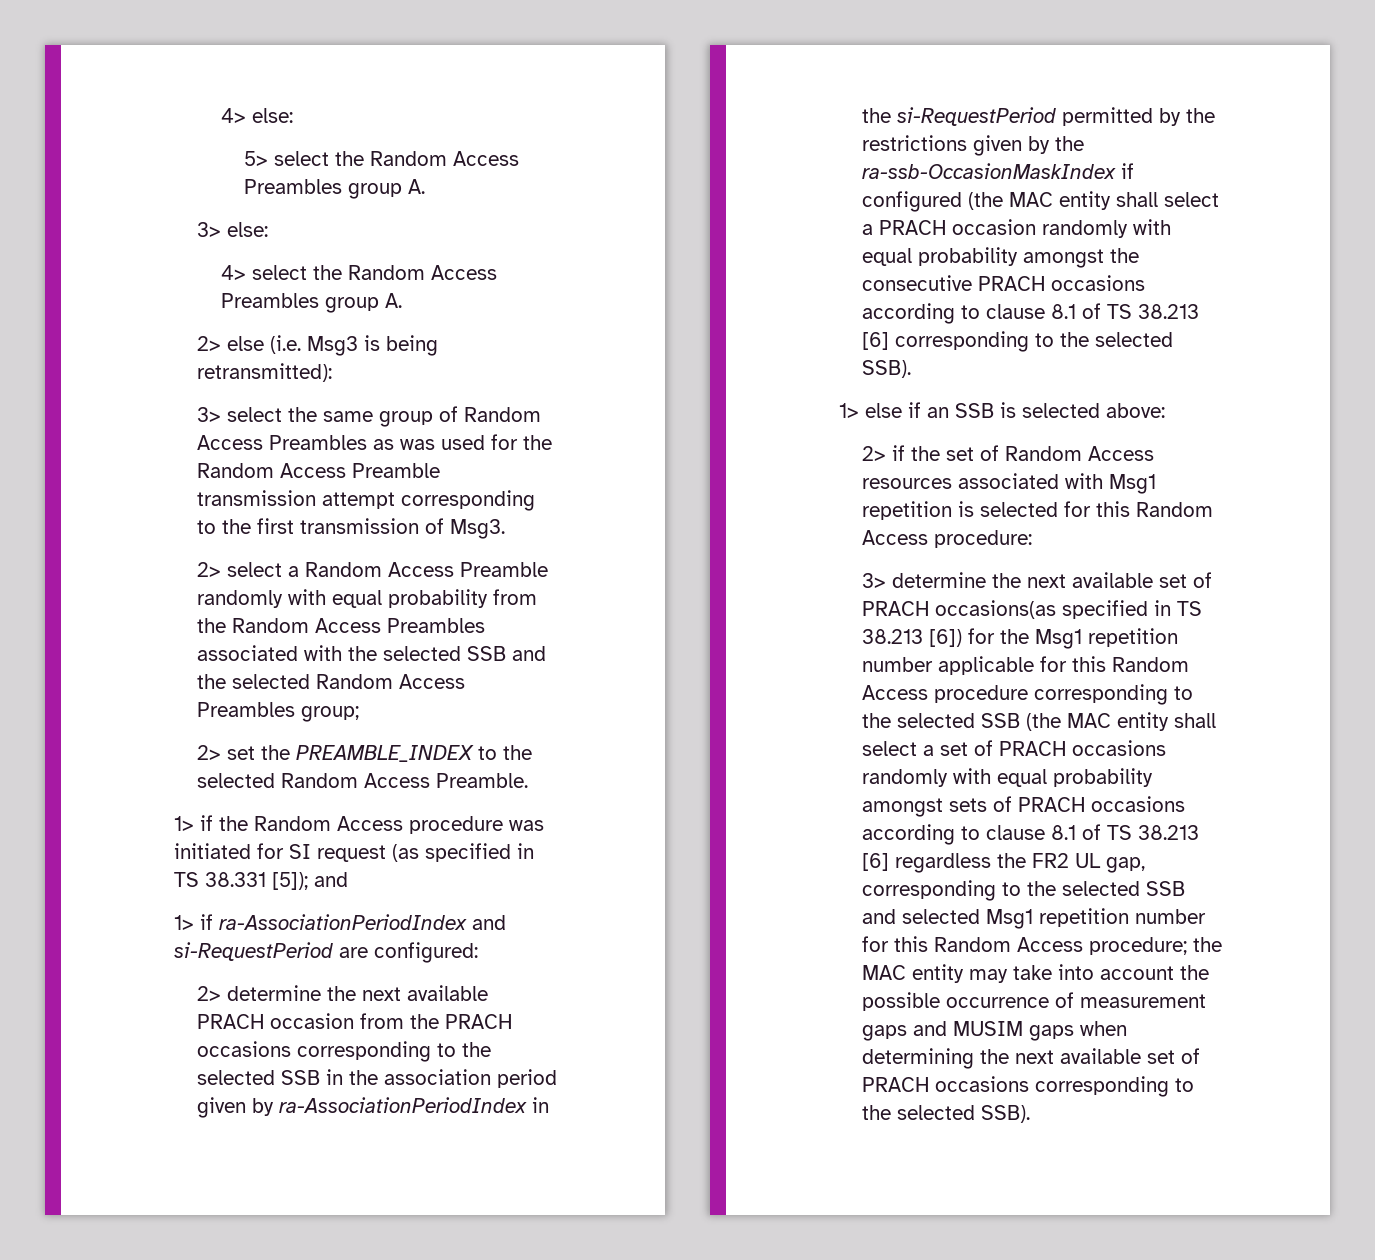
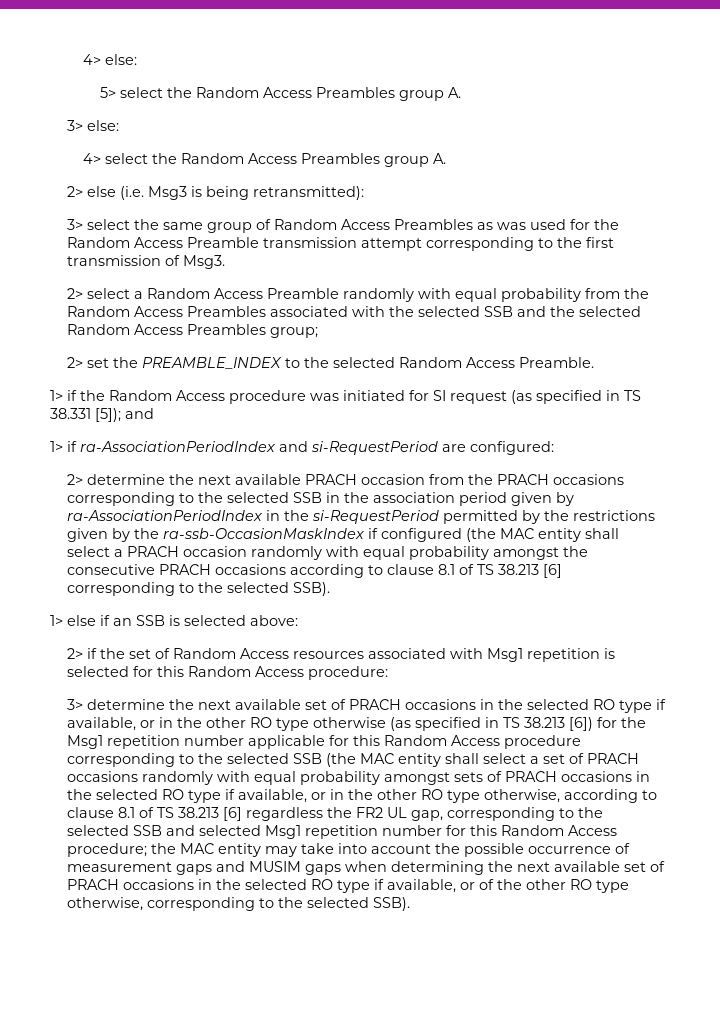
[935,600,1057,619] occasions(as -> [404,699,666,713] [66,717,411,731] occasions in the selected RO type if available, or in the other RO type otherwise (as
(1186, 804) none -> [635,771,650,782] [66,789,560,803] in the selected RO type if available, or in the other RO type otherwise,
(1030, 1084) none -> [197,879,629,893] [66,897,143,911] in the selected RO type if available, or of the other RO type otherwise,

